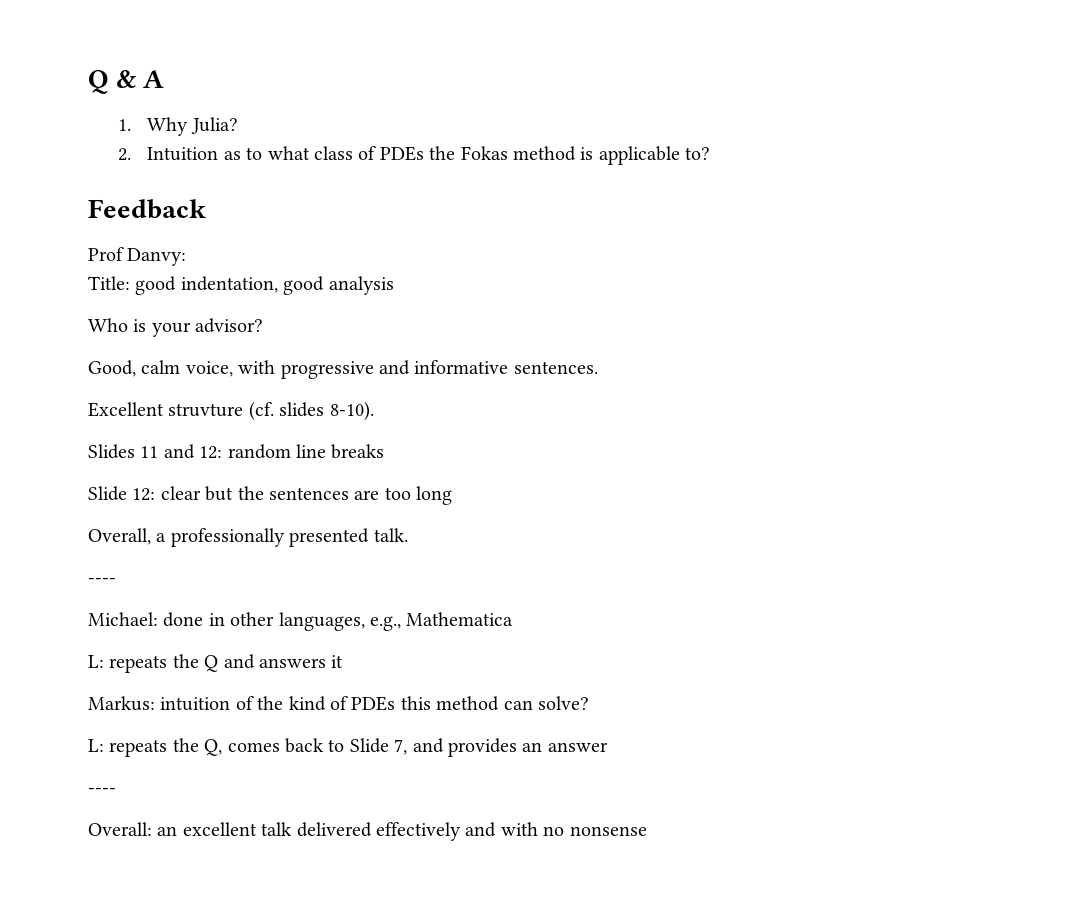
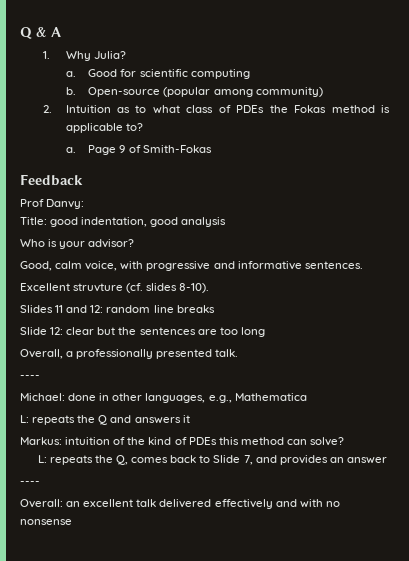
(238, 125) none -> [65,69,250,79] [65,87,323,97] // a. Good for scientific computing // b. Open-source (popular among community)
(711, 153) none -> [65,145,212,155] // a. Page 9 of Smith-Fokas

